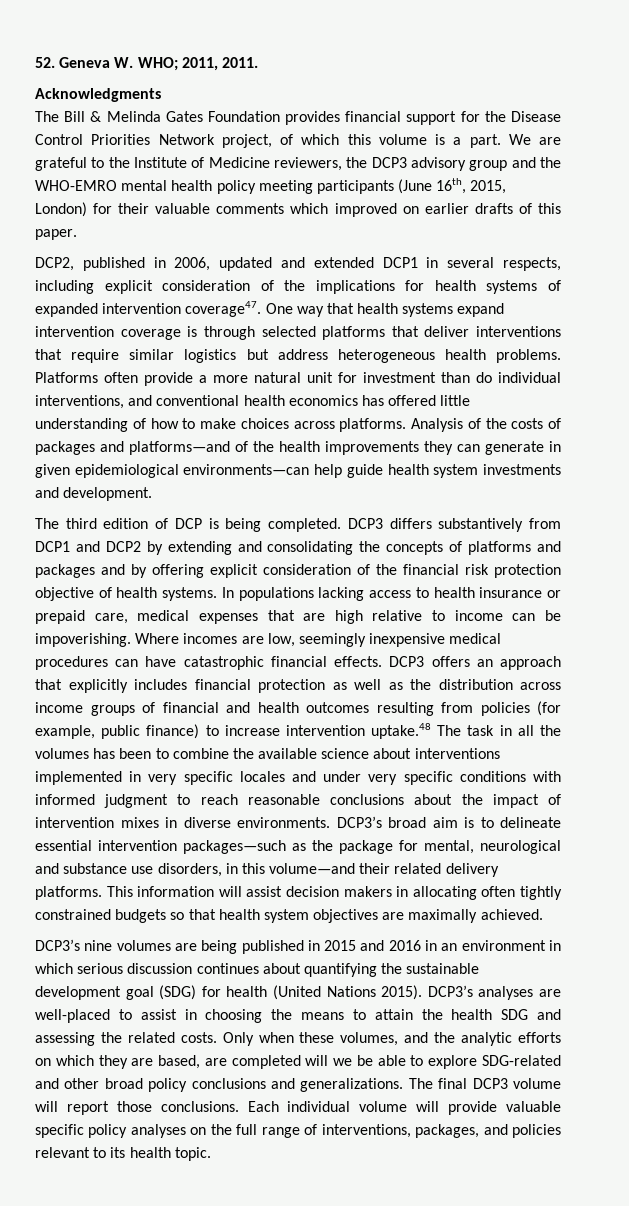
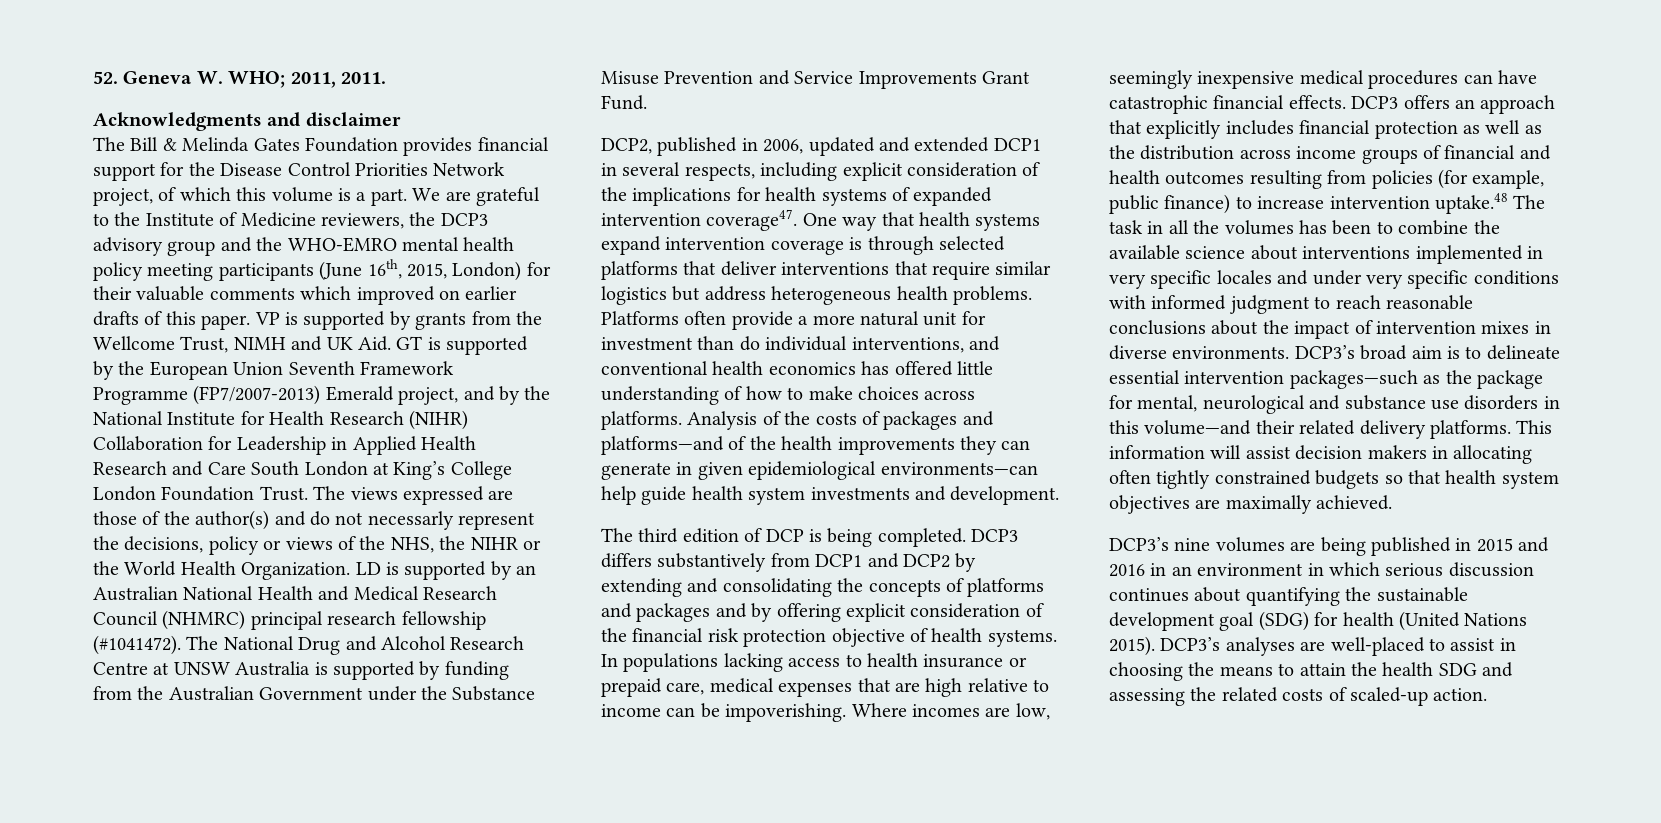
(161, 95) none -> [267,112,401,127] and disclaimer
(77, 234) none -> [254,311,542,330] [93,336,529,355] [93,361,454,380] [93,385,551,405] [93,410,468,430] [93,436,476,455] [93,461,512,480] [93,486,514,505] [93,510,536,530] [93,536,541,555] [93,561,537,580] [93,586,497,601] [93,610,486,630] [93,635,525,655] [93,661,509,680] [93,686,536,701] [601,70,1030,89] [601,95,647,110] VP is supported by grants from the Wellcome Trust, NIMH and UK Aid. GT is supported by the European Union Seventh Framework Programme (FP7/2007-2013) Emerald project, and by the National Institute for Health Research (NIHR) Collaboration for Leadership in Applied Health Research and Care South London at King’s College London Foundation Trust. The views expressed are those of the author(s) and do not necessarly represent the decisions, policy or views of the NHS, the NIHR or the World Health Organization. LD is supported by an Australian National Health and Medical Research Council (NHMRC) principal research fellowship (#1041472). The National Drug and Alcohol Research Centre at UNSW Australia is supported by funding from the Australian Government under the Substance Misuse Prevention and Service Improvements Grant Fund.
[157,863,222,877] disorders, -> [1464,395,1539,410] disorders
[180,1032,562,1046] [35,1055,561,1069] [35,1078,561,1092] [35,1101,562,1115] [35,1124,561,1138] [35,1147,211,1161] costs. Only when these volumes, and the analytic efforts on which they are based, are completed will we be able to explore SDG-related and other broad policy conclusions and generalizations. The final DCP3 volume will report those conclusions. Each individual volume will provide valuable specific policy analyses on the full range of interventions, packages, and policies relevant to its health topic. -> [1282,687,1488,706] costs of scaled-up action.

